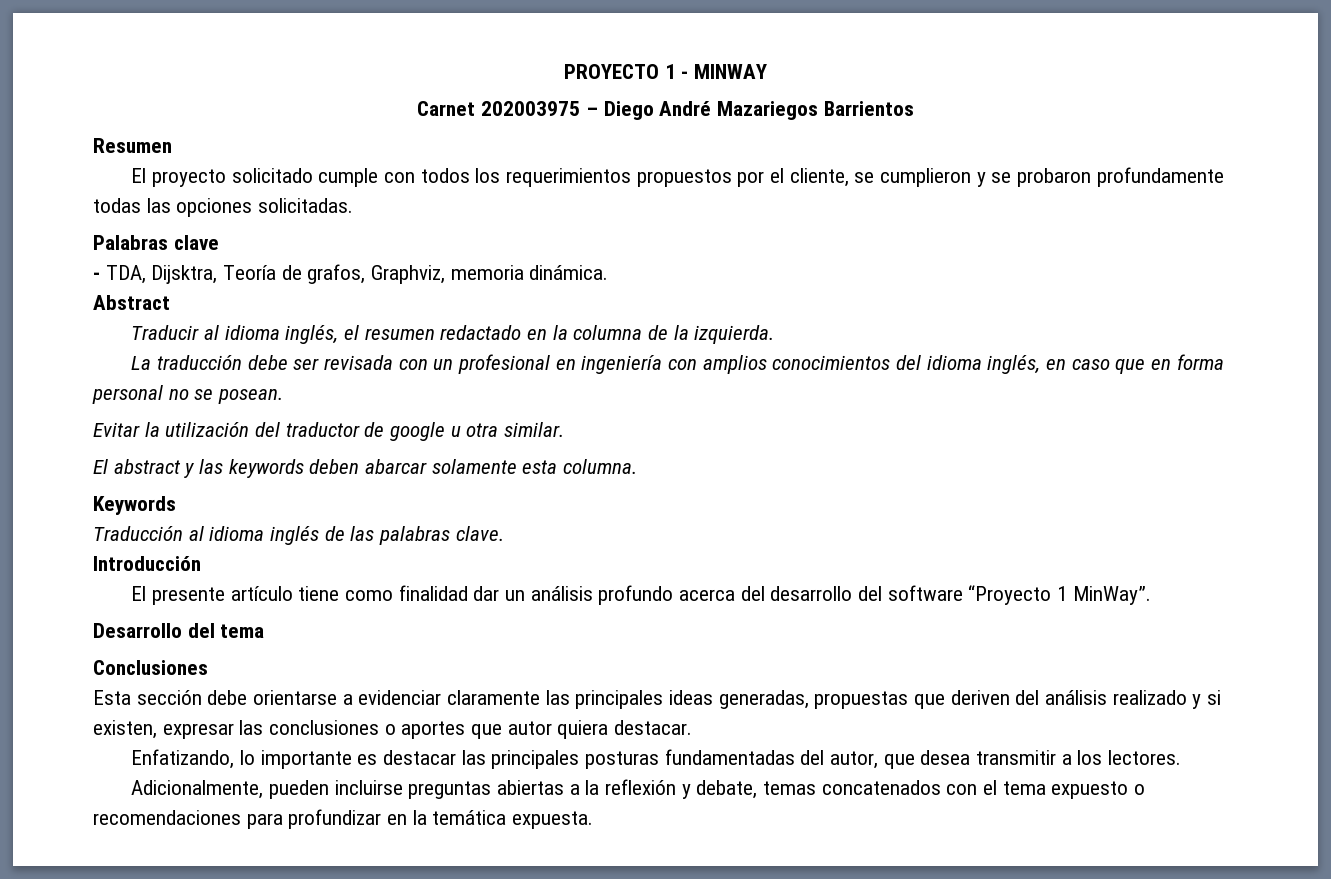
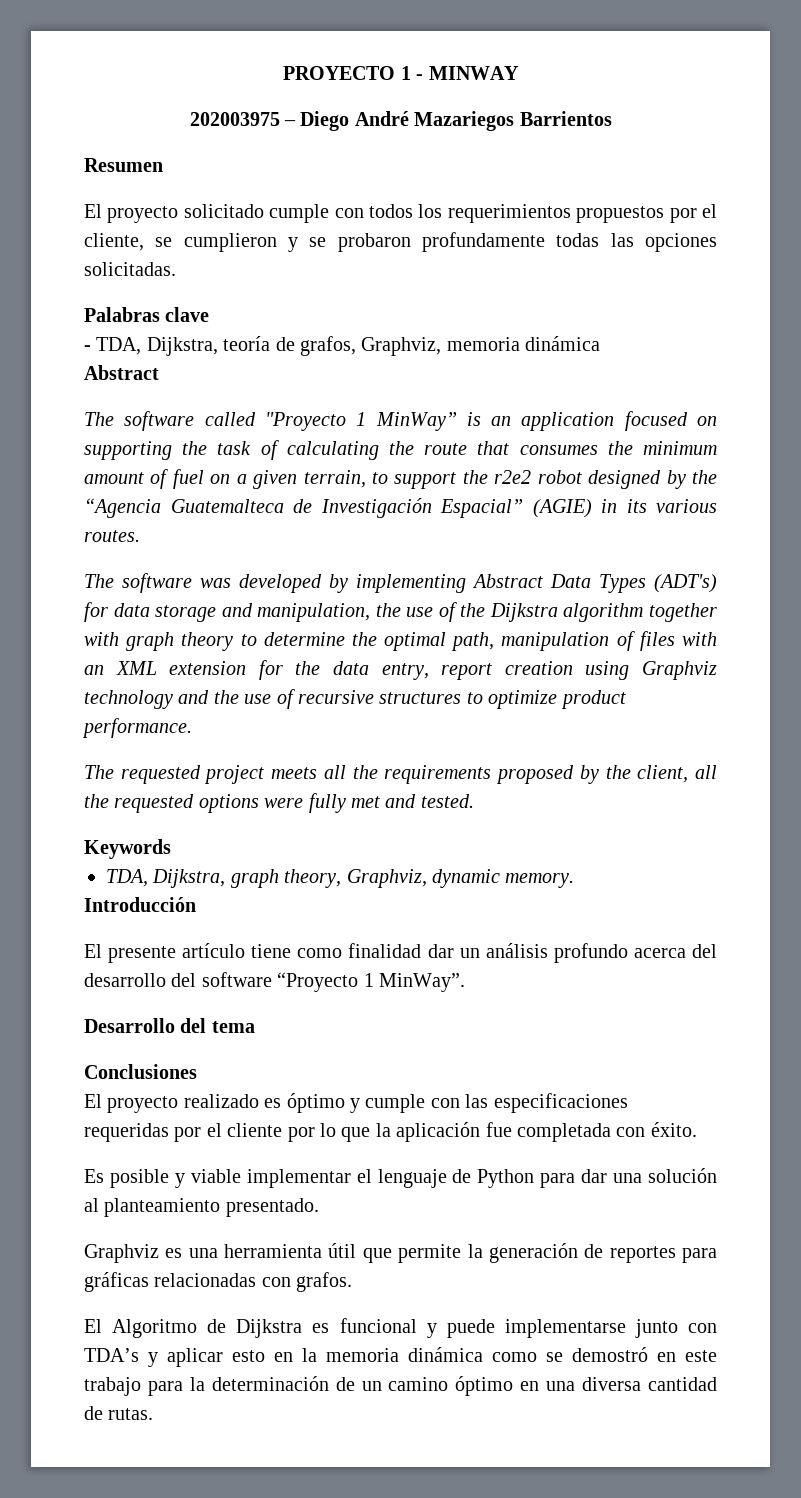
[417,101,476,116] Carnet -> (519, 73) none
[151,265,277,284] Dijsktra, Teoría -> [146,336,271,356] Dijkstra, teoría
[529,265,609,280] dinámica. -> [525,336,601,351] dinámica
[131,325,775,344] [131,354,1224,374] [92,385,284,404] [93,422,565,441] [93,459,638,478] [93,496,176,515] [93,526,504,545] Traducir al idioma inglés, el resumen redactado en la columna de la izquierda. // La traducción debe ser revisada con un profesional en ingeniería con amplios conocimientos del idioma inglés, en caso que en forma personal no se posean. // Evitar la utilización del traductor de google u otra similar. // El abstract y las keywords deben abarcar solamente esta columna. // Keywords // Traducción al idioma inglés de las palabras clave. -> [84,411,717,431] [84,440,717,460] [84,469,718,489] [84,498,717,518] [84,530,140,542] [84,573,717,593] [84,602,718,622] [84,631,717,651] [84,660,718,680] [84,689,626,709] [82,718,192,738] [84,765,718,784] [84,793,474,813] [84,839,171,859] [106,869,575,888] The software called "Proyecto 1 MinWay” is an application focused on supporting the task of calculating the route that consumes the minimum amount of fuel on a given terrain, to support the r2e2 robot designed by the “Agencia Guatemalteca de Investigación Espacial” (AGIE) in its various routes. // The software was developed by implementing Abstract Data Types (ADT's) for data storage and manipulation, the use of the Dijkstra algorithm together with graph theory to determine the optimal path, manipulation of files with an XML extension for the data entry, report creation using Graphviz technology and the use of recursive structures to optimize product performance. // The requested project meets all the requirements proposed by the client, all the requested options were fully met and tested. // Keywords // TDA, Dijkstra, graph theory, Graphviz, dynamic memory.
[93,690,1222,709] [93,720,693,739] [131,749,1182,769] [131,779,1146,799] [93,809,594,829] Esta sección debe orientarse a evidenciar claramente las principales ideas generadas, propuestas que deriven del análisis realizado y si existen, expresar las conclusiones o aportes que autor quiera destacar. // Enfatizando, lo importante es destacar las principales posturas fundamentadas del autor, que desea transmitir a los lectores. // Adicionalmente, pueden incluirse preguntas abiertas a la reflexión y debate, temas concatenados con el tema expuesto o recomendaciones para profundizar en la temática expuesta. -> [84,1093,628,1113] [84,1122,697,1142] [84,1168,717,1188] [84,1198,319,1217] [84,1243,718,1263] [84,1272,353,1292] [84,1318,718,1338] [84,1347,717,1367] [84,1376,718,1396] [84,1406,154,1420] El proyecto realizado es óptimo y cumple con las especificaciones requeridas por el cliente por lo que la aplicación fue completada con éxito. // Es posible y viable implementar el lenguaje de Python para dar una solución al planteamiento presentado. // Graphviz es una herramienta útil que permite la generación de reportes para gráficas relacionadas con grafos. // El Algoritmo de Dijkstra es funcional y puede implementarse junto con TDA’s y aplicar esto en la memoria dinámica como se demostró en este trabajo para la determinación de un camino óptimo en una diversa cantidad de rutas.

